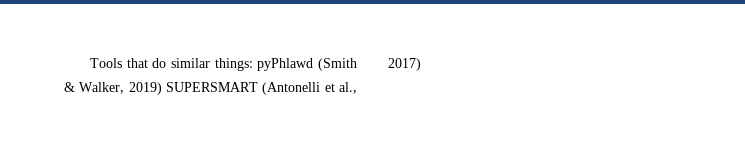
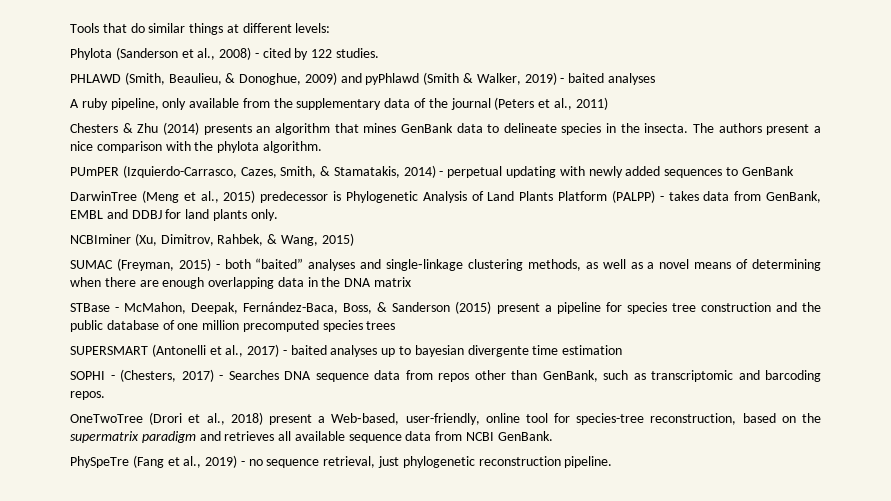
[214,58,253,71] things: -> [189,23,331,35] [70,47,380,60] [70,72,362,85] things at different levels: // Phylota (Sanderson et al., 2008) - cited by 122 studies. // PHLAWD (Smith, Beaulieu, & Donoghue, 2009) and
(162, 88) none -> [560,73,655,85] [70,97,608,110] [70,122,821,135] [70,141,322,153] [70,165,794,178] [70,190,822,203] [70,209,278,221] [70,233,354,246] [70,258,822,271] [70,277,412,289] [70,301,821,314] [70,320,396,332] - baited analyses // A ruby pipeline, only available from the supplementary data of the journal (Peters et al., 2011) // Chesters & Zhu (2014) presents an algorithm that mines GenBank data to delineate species in the insecta. The authors present a nice comparison with the phylota algorithm. // PUmPER (Izquierdo-Carrasco, Cazes, Smith, & Stamatakis, 2014) - perpetual updating with newly added sequences to GenBank // DarwinTree (Meng et al., 2015) predecessor is Phylogenetic Analysis of Land Plants Platform (PALPP) - takes data from GenBank, EMBL and DDBJ for land plants only. // NCBIminer (Xu, Dimitrov, Rahbek, & Wang, 2015) // SUMAC (Freyman, 2015) - both “baited” analyses and single‐linkage clustering methods, as well as a novel means of determining when there are enough overlapping data in the DNA matrix // STBase - McMahon, Deepak, Fernández-Baca, Boss, & Sanderson (2015) present a pipeline for species tree construction and the public database of one million precomputed species trees //
(421, 64) none -> [282,345,623,357] [70,369,821,382] [70,391,105,400] [70,412,821,425] [70,431,553,443] [70,455,613,468] - baited analyses up to bayesian divergente time estimation // SOPHI - (Chesters, 2017) - Searches DNA sequence data from repos other than GenBank, such as transcriptomic and barcoding repos. // OneTwoTree (Drori et al., 2018) present a Web‐based, user-friendly, online tool for species-tree reconstruction, based on the supermatrix paradigm and retrieves all available sequence data from NCBI GenBank. // PhySpeTre (Fang et al., 2019) - no sequence retrieval, just phylogenetic reconstruction pipeline.

